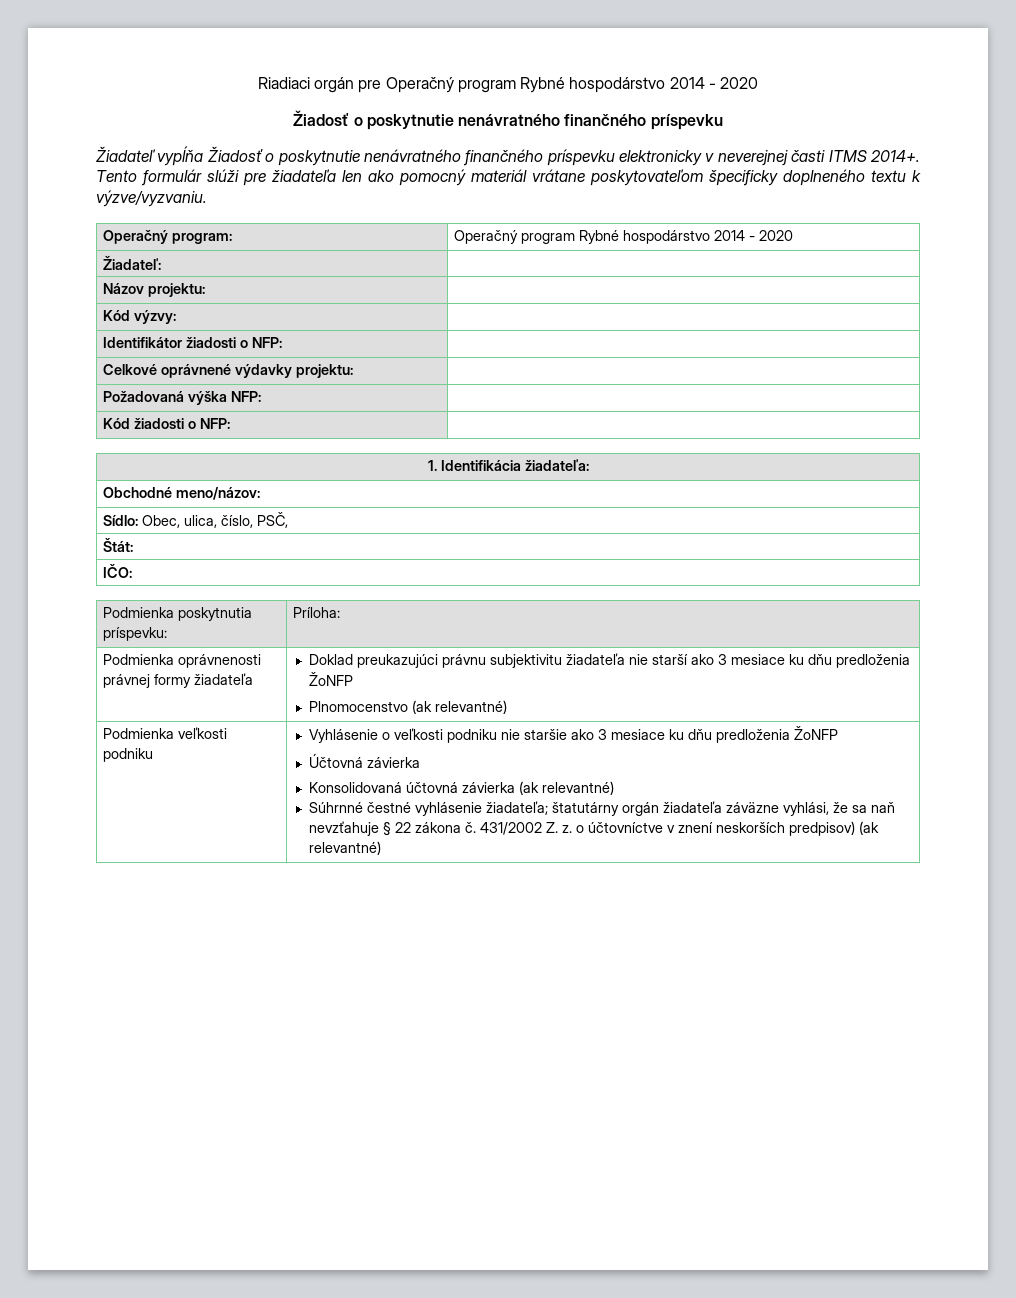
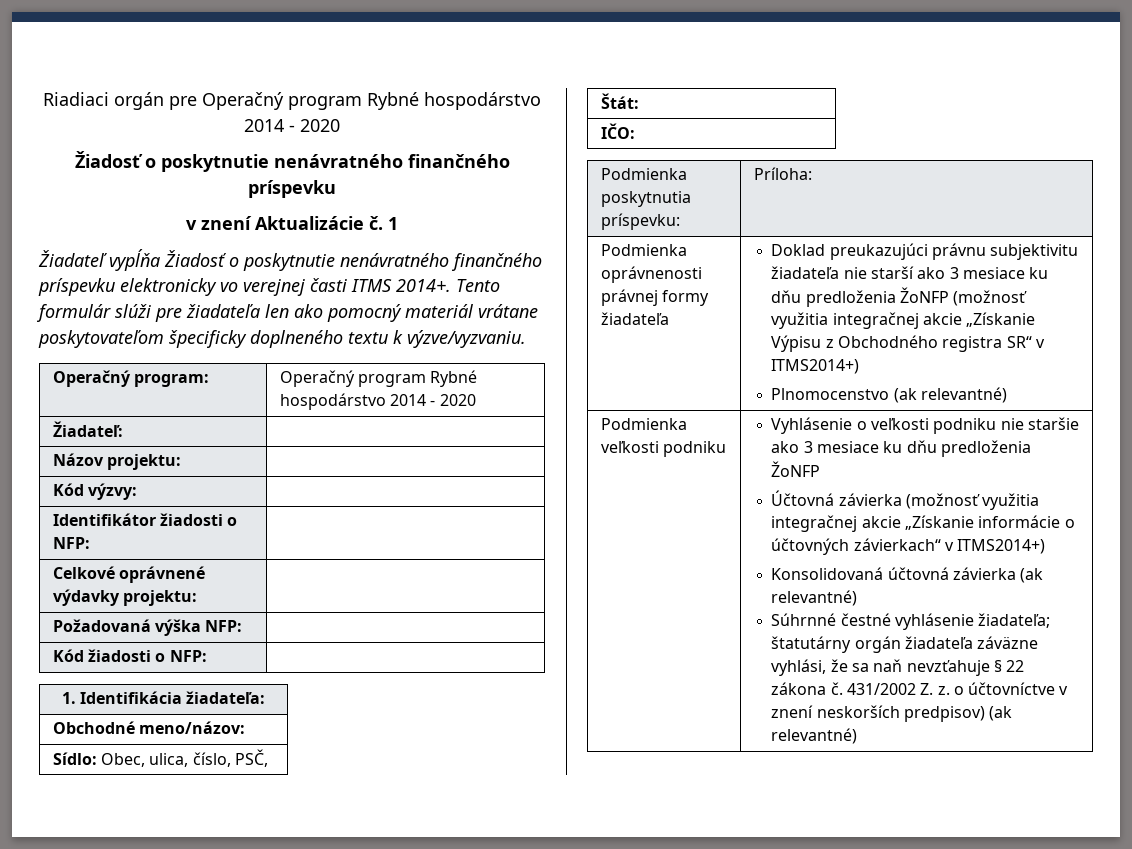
(723, 122) none -> [186,216,398,230] // v znení Aktualizácie č. 1
[705,150,788,166] v neverejnej -> [220,279,305,296] vo verejnej
(354, 679) none -> [953,290,1028,306] [771,312,1036,329] [771,335,1045,352] [771,359,860,374] (možnosť využitia integračnej akcie „Získanie Výpisu z Obchodného registra SR“ v ITMS2014+)
(421, 762) none -> [905,493,1040,510] [771,515,1075,532] [771,538,1046,555] (možnosť využitia integračnej akcie „Získanie informácie o účtovných závierkach“ v ITMS2014+)

